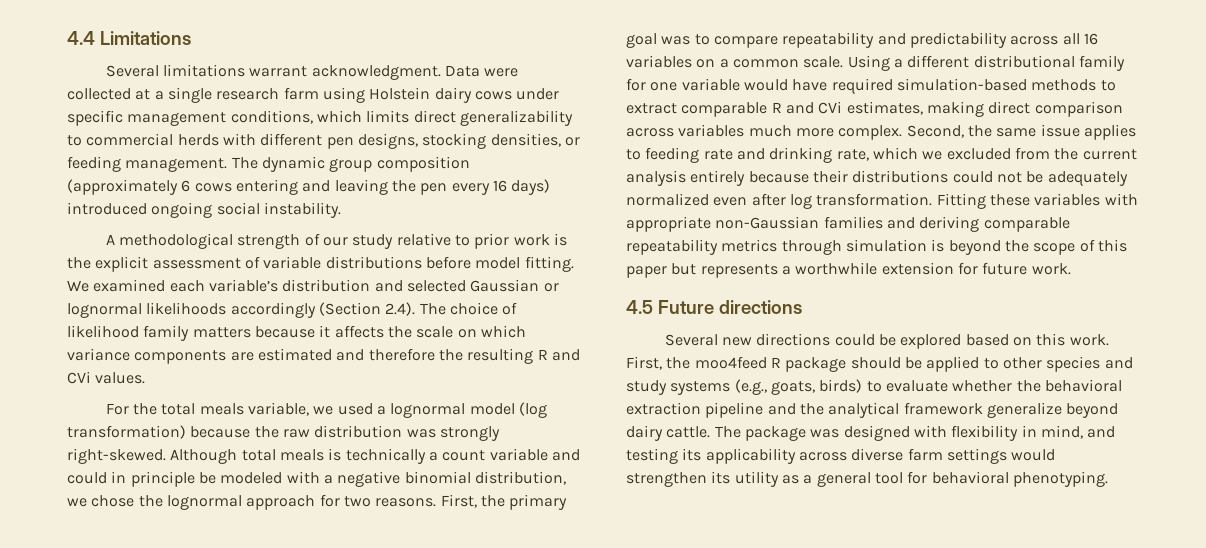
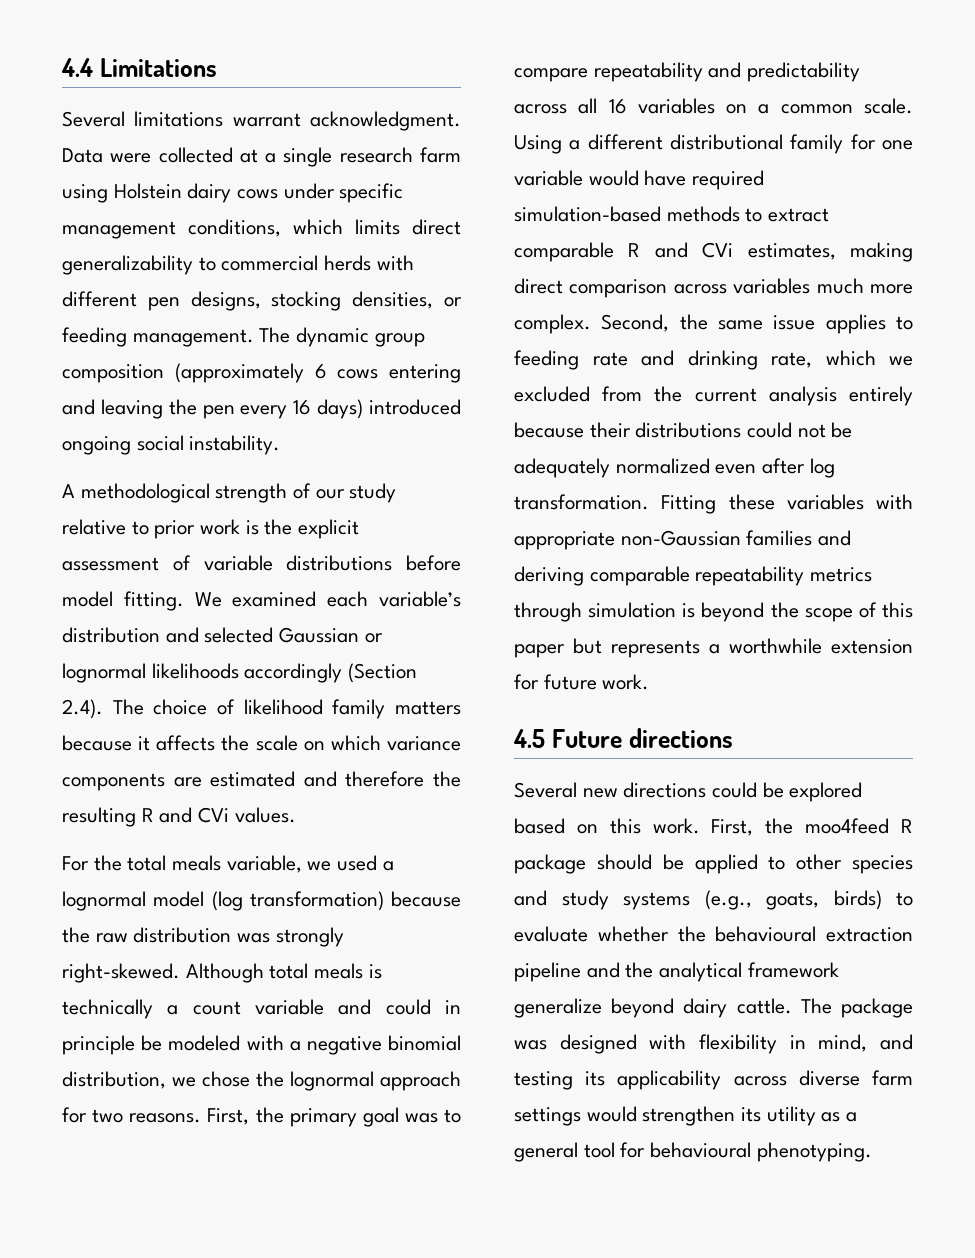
[1044,379,1122,392] behavioral -> [715,926,817,942] behavioural
[931,471,1009,484] behavioral -> [650,1142,752,1158] behavioural

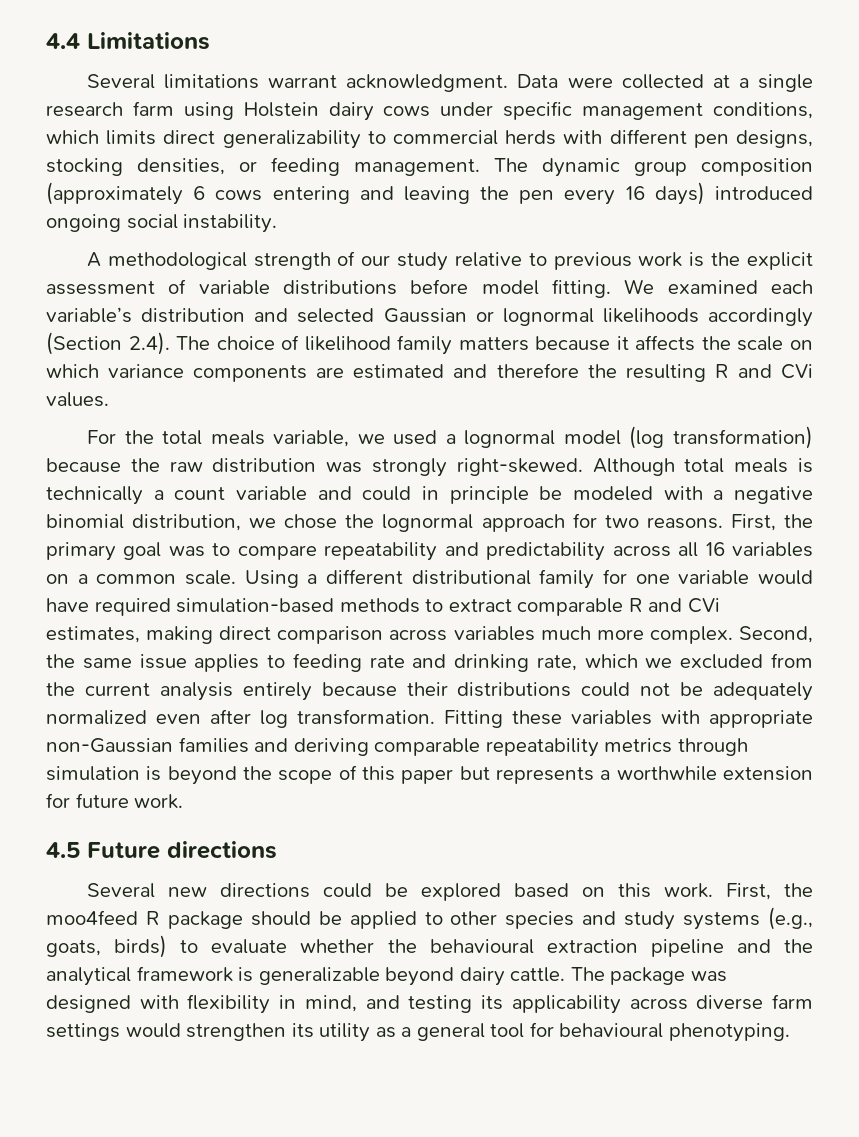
[154,520,196,539] prior -> [553,252,632,270] previous
[514,998,602,1018] generalize -> [238,967,380,985] is generalizable

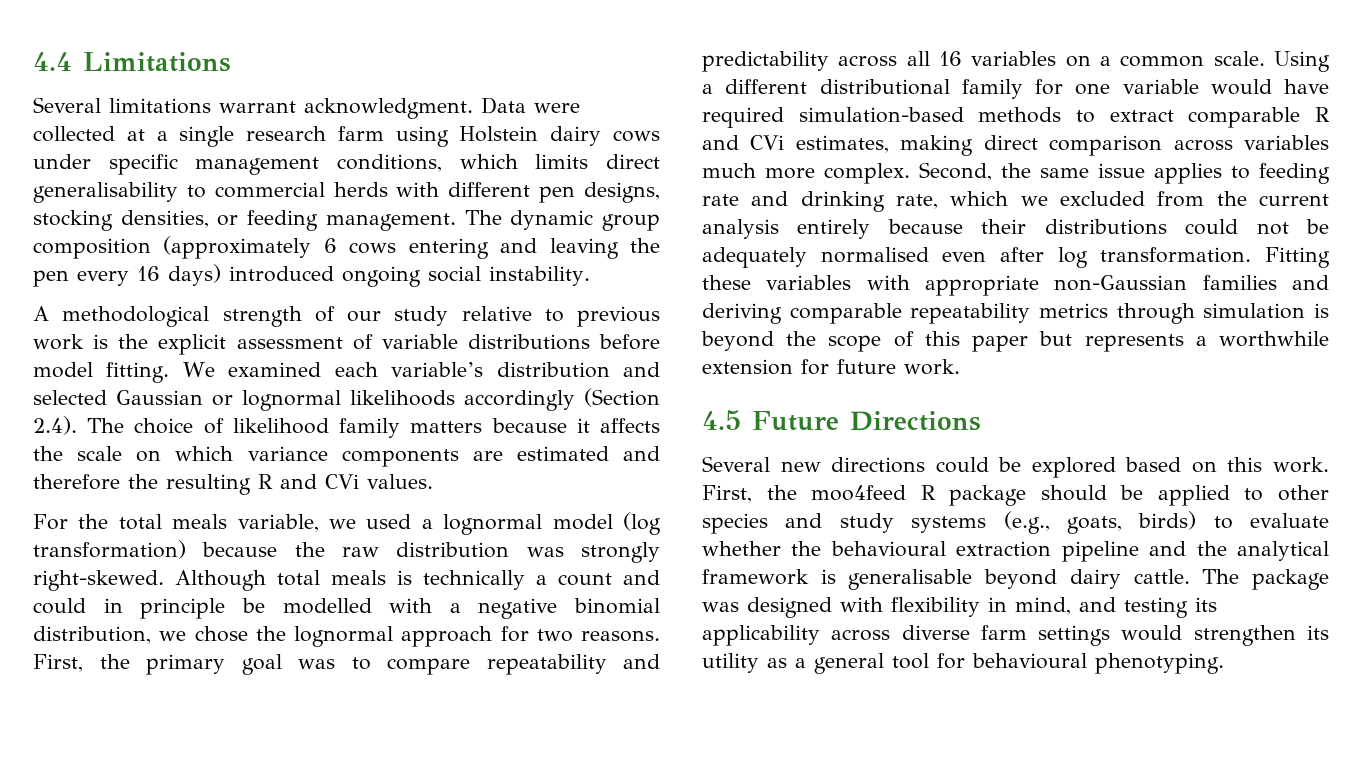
[222,130,361,149] generalizability -> [33,182,178,203] generalisability
[236,486,307,501] variable -> (612, 579) none
[573,486,654,501] modeled -> [282,598,372,614] modelled
[46,710,147,725] normalized -> [820,247,929,263] normalised
[167,841,277,859] directions -> [850,411,981,431] Directions
[258,967,380,985] generalizable -> [848,569,973,590] generalisable

